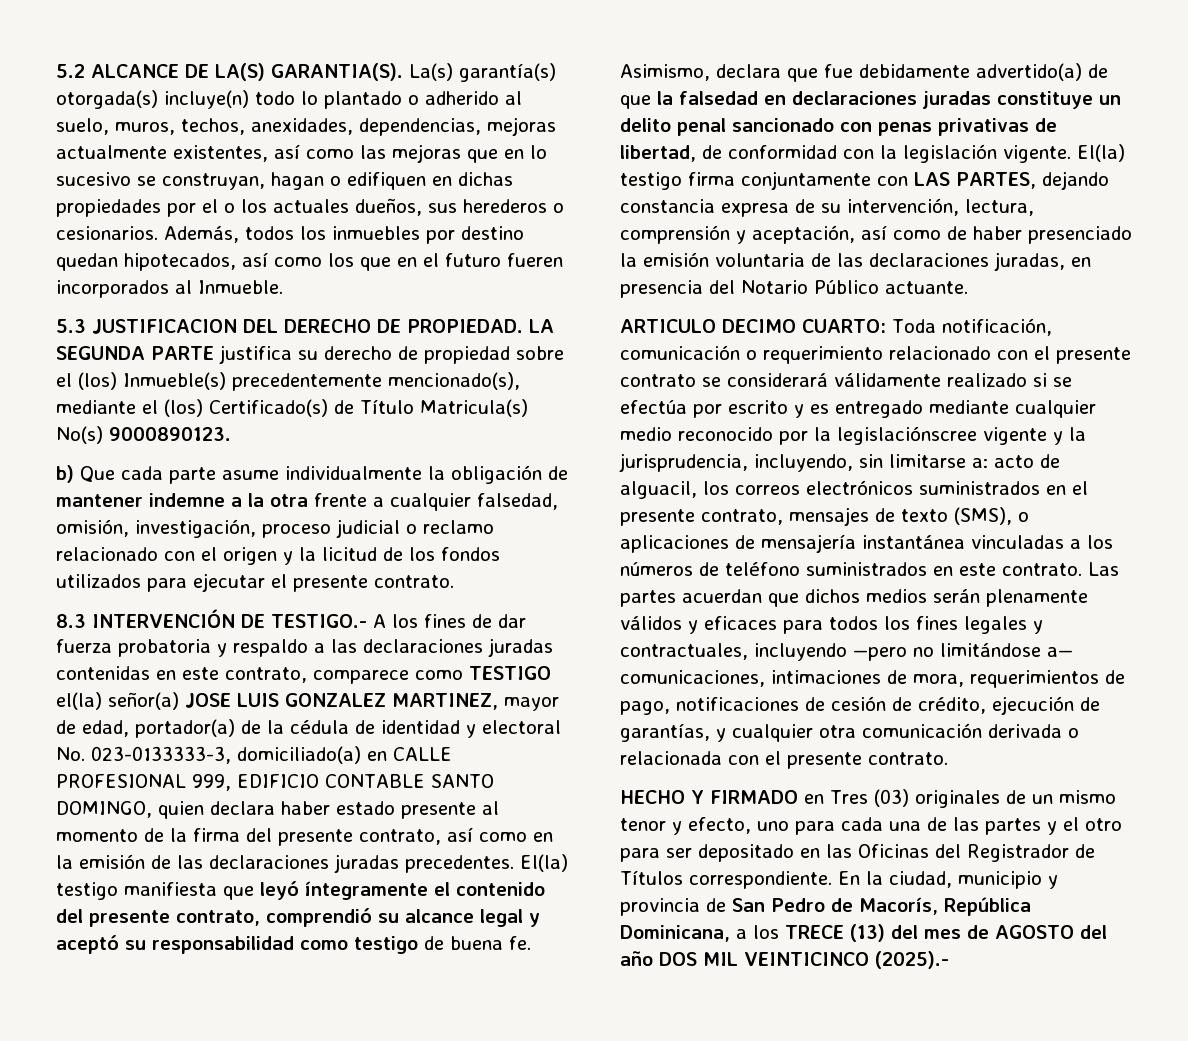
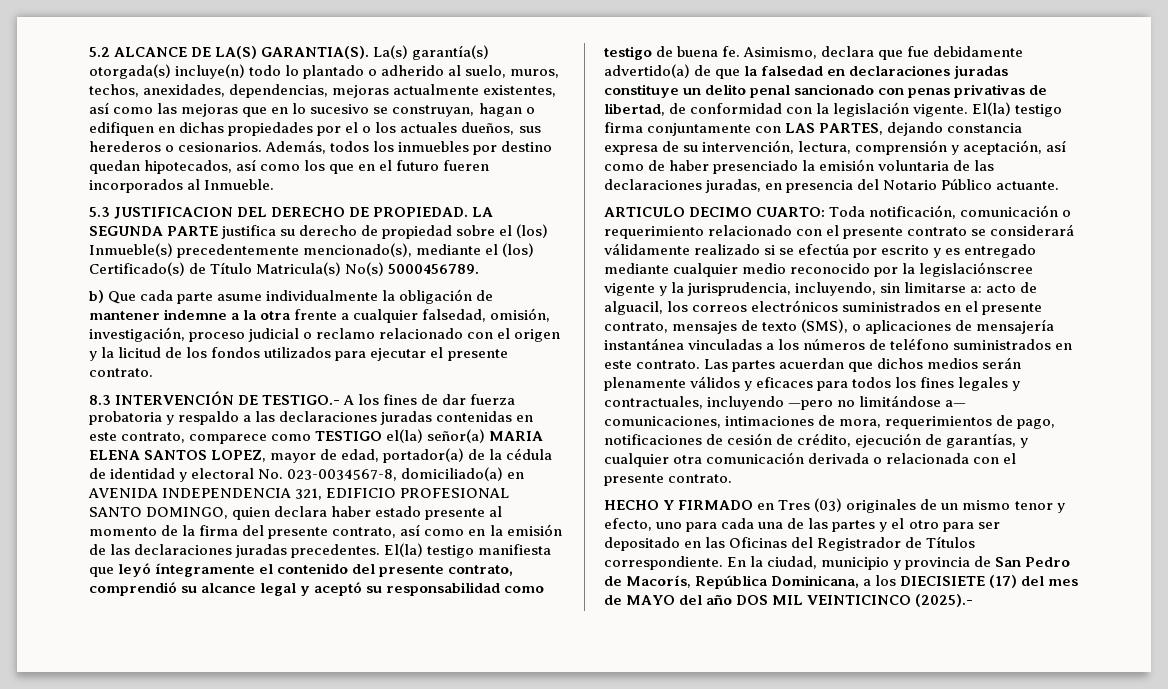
[109,427,231,441] 9000890123. -> [388,264,480,274] 5000456789.
[185,693,498,710] JOSE LUIS GONZALEZ MARTINEZ, -> [489,431,544,441] [89,450,267,462] MARIA ELENA SANTOS LOPEZ,
[91,746,231,764] 023-0133333-3, -> [287,469,398,481] 023-0034567-8,
[393,747,452,761] [56,774,425,791] CALLE PROFESIONAL 999, EDIFICIO CONTABLE -> [88,488,510,500] AVENIDA INDEPENDENCIA 321, EDIFICIO PROFESIONAL
[785,924,885,942] TRECE (13) -> [900,575,1018,588] DIECISIETE (17)
[995,925,1074,939] AGOSTO -> [626,595,676,605] MAYO

